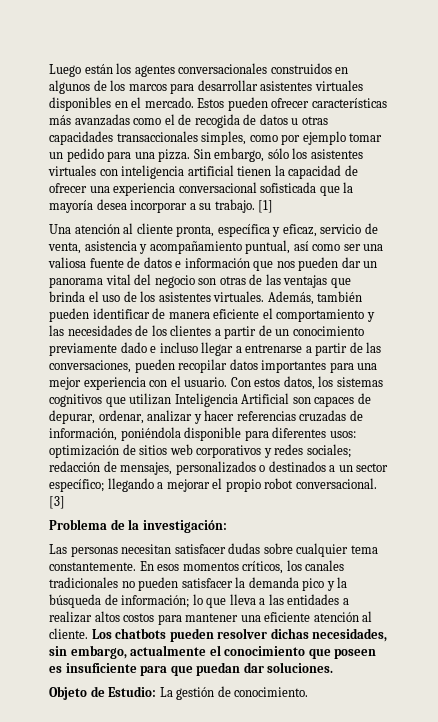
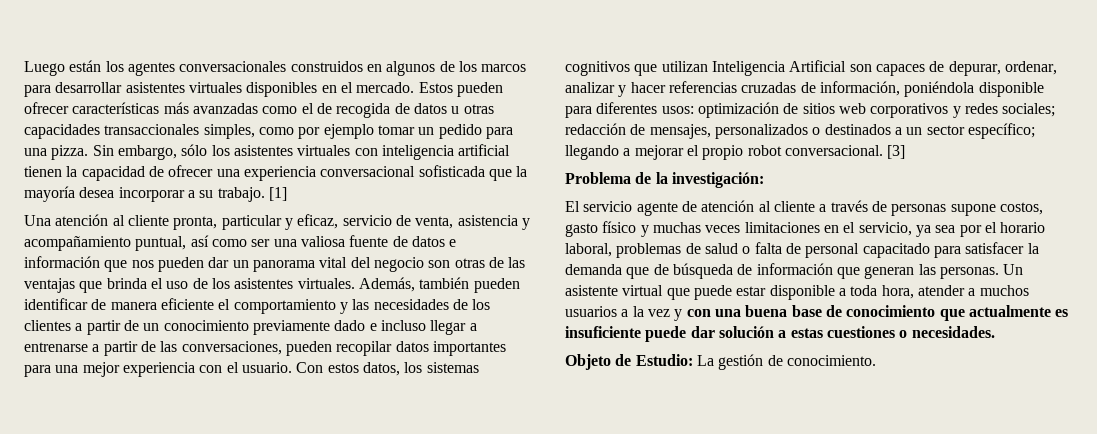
[217,224,270,237] específica -> [221,215,282,230] particular
[49,543,378,557] [49,560,345,574] [49,577,348,591] [49,594,349,608] [49,611,373,625] [49,628,388,642] [49,645,221,659] Las personas necesitan satisfacer dudas sobre cualquier tema constantemente. En esos momentos críticos, los canales tradicionales no pueden satisfacer la demanda pico y la búsqueda de información; lo que lleva a las entidades a realizar altos costos para mantener una eficiente atención al cliente. Los chatbots pueden resolver dichas necesidades, sin embargo, actualmente el -> [565,200,1043,216] [565,221,1046,237] [565,242,1039,258] [565,263,1024,279] [565,285,1029,300] [565,305,842,321] El servicio agente de atención al cliente a través de personas supone costos, gasto físico y muchas veces limitaciones en el servicio, ya sea por el horario laboral, problemas de salud o falta de personal capacitado para satisfacer la demanda que de búsqueda de información que generan las personas. Un asistente virtual que puede estar disponible a toda hora, atender a muchos usuarios a la vez y con una buena base de
[334,649,377,659] poseen -> [968,305,1051,317] actualmente
[140,662,334,676] para que puedan dar soluciones. -> [645,326,995,342] puede dar solución a estas cuestiones o necesidades.

